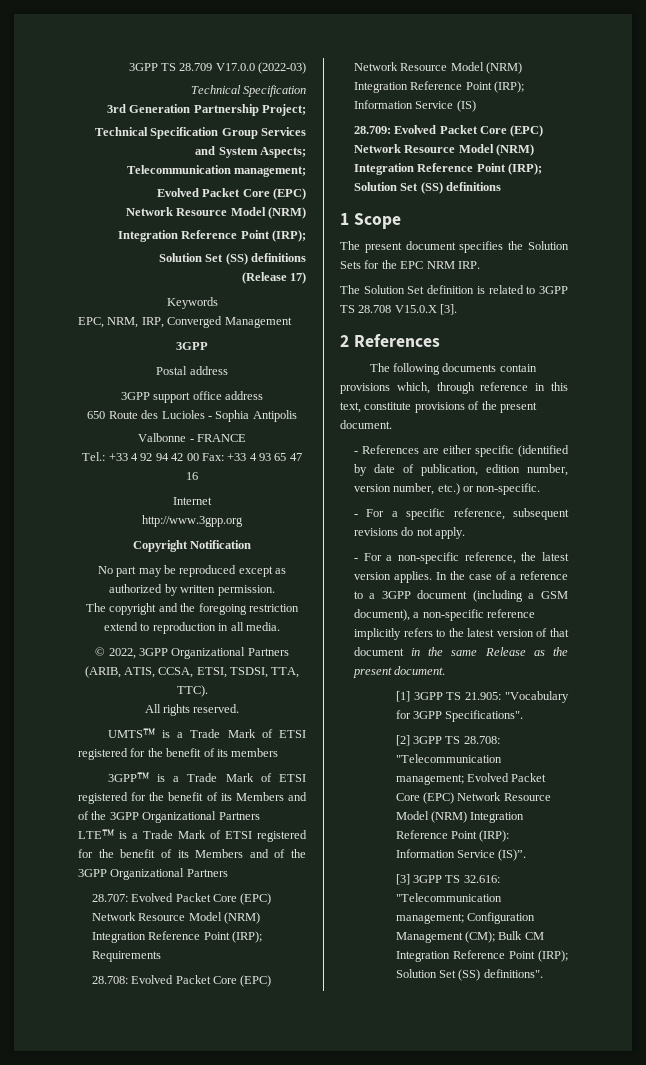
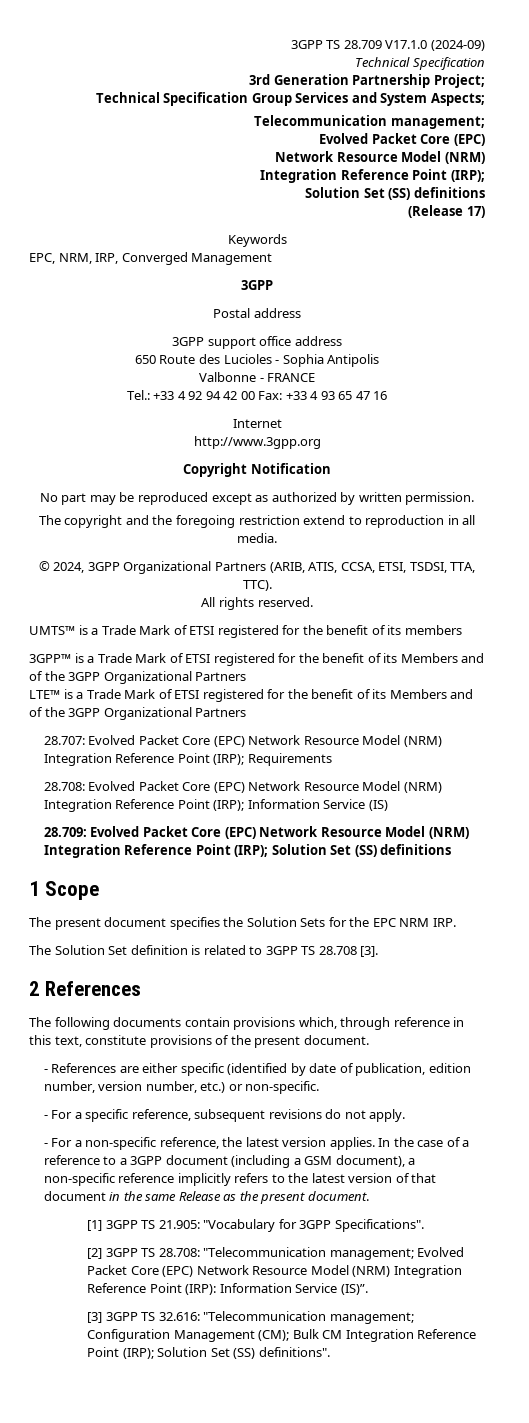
[215,62,306,74] V17.0.0 (2022-03) -> [385,40,485,51] V17.1.0 (2024-09)
[108,648,136,659] 2022, -> [53,562,85,573] 2024,
[394,305,437,313] V15.0.X -> (357, 950) none

